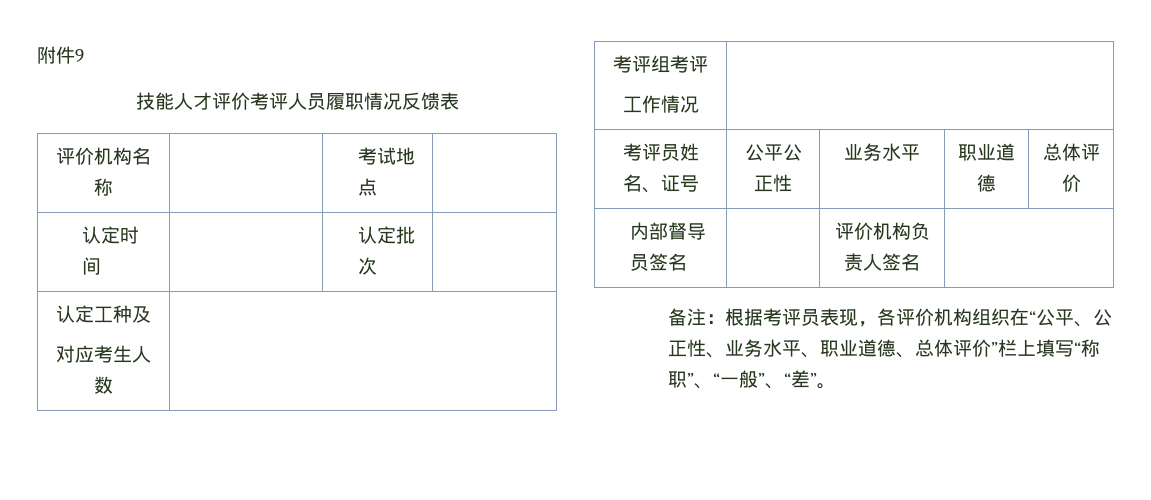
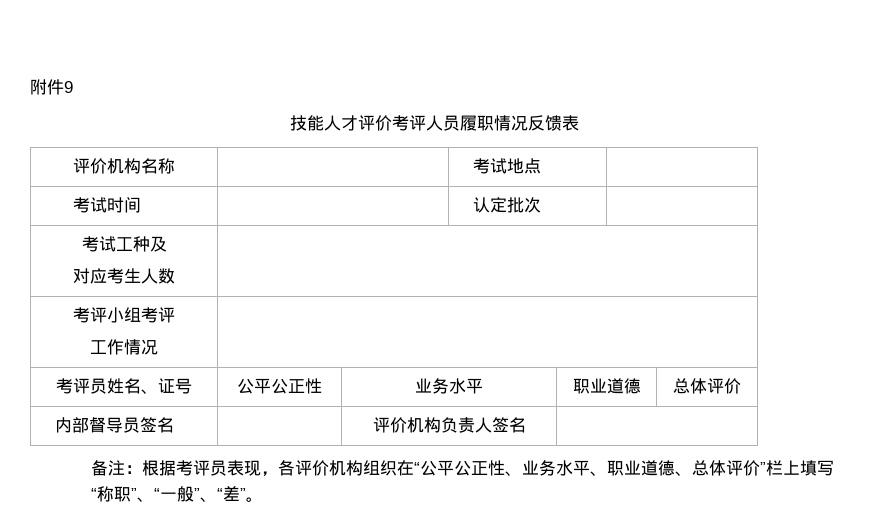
[82,226,121,244] 认定 -> [73,197,108,213] 考试
[56,305,94,323] 认定 -> [81,236,116,252] 考试
(651, 64) none -> [107,307,124,323] 小
[1073,321,1093,327] 、 -> (455, 468) none

